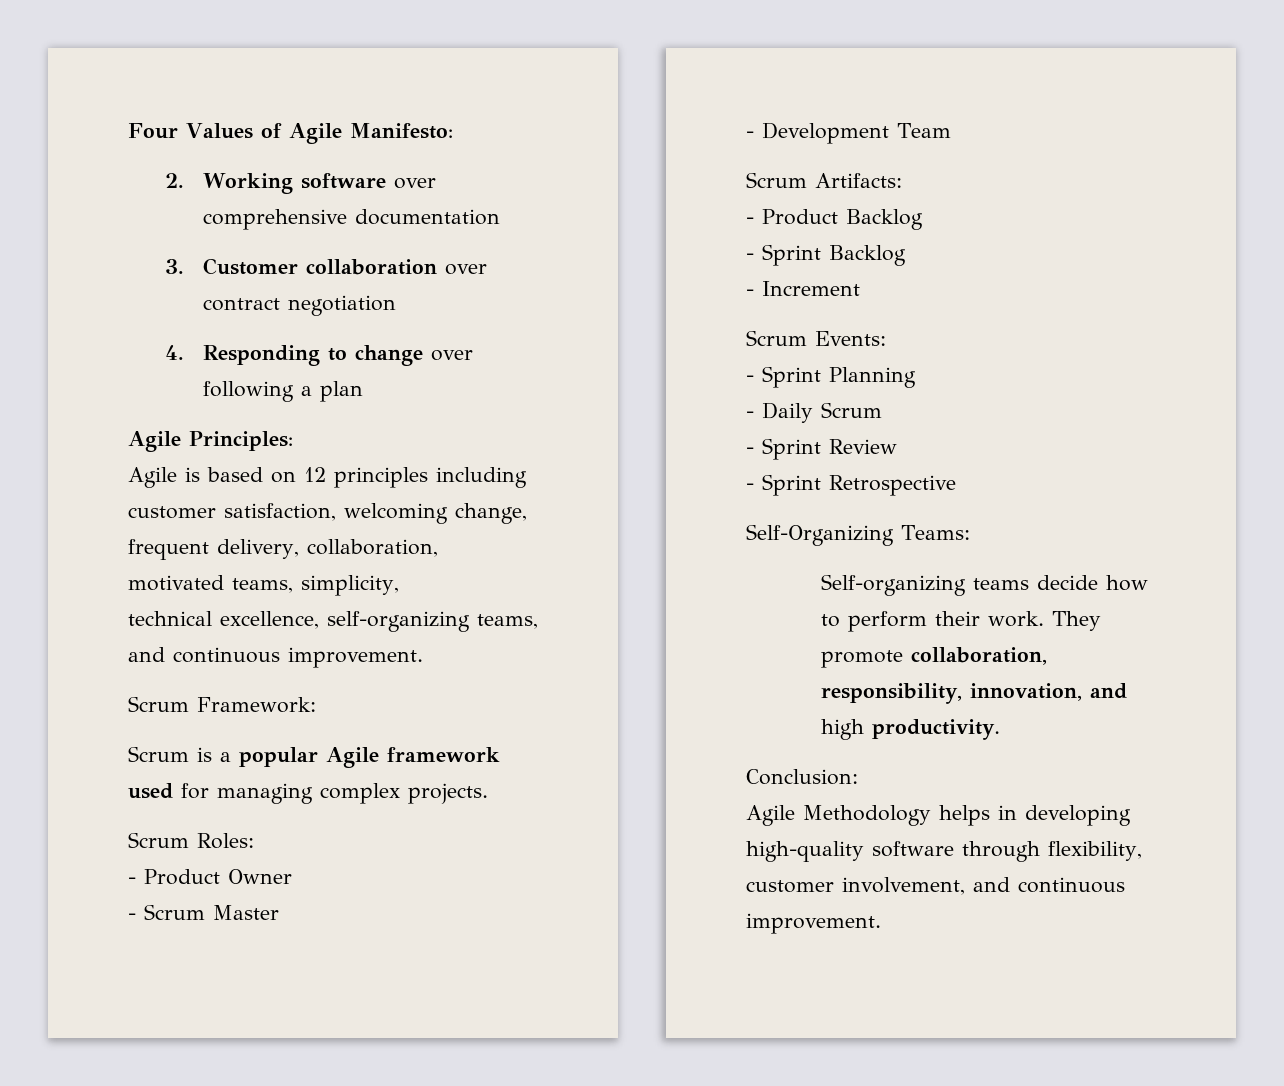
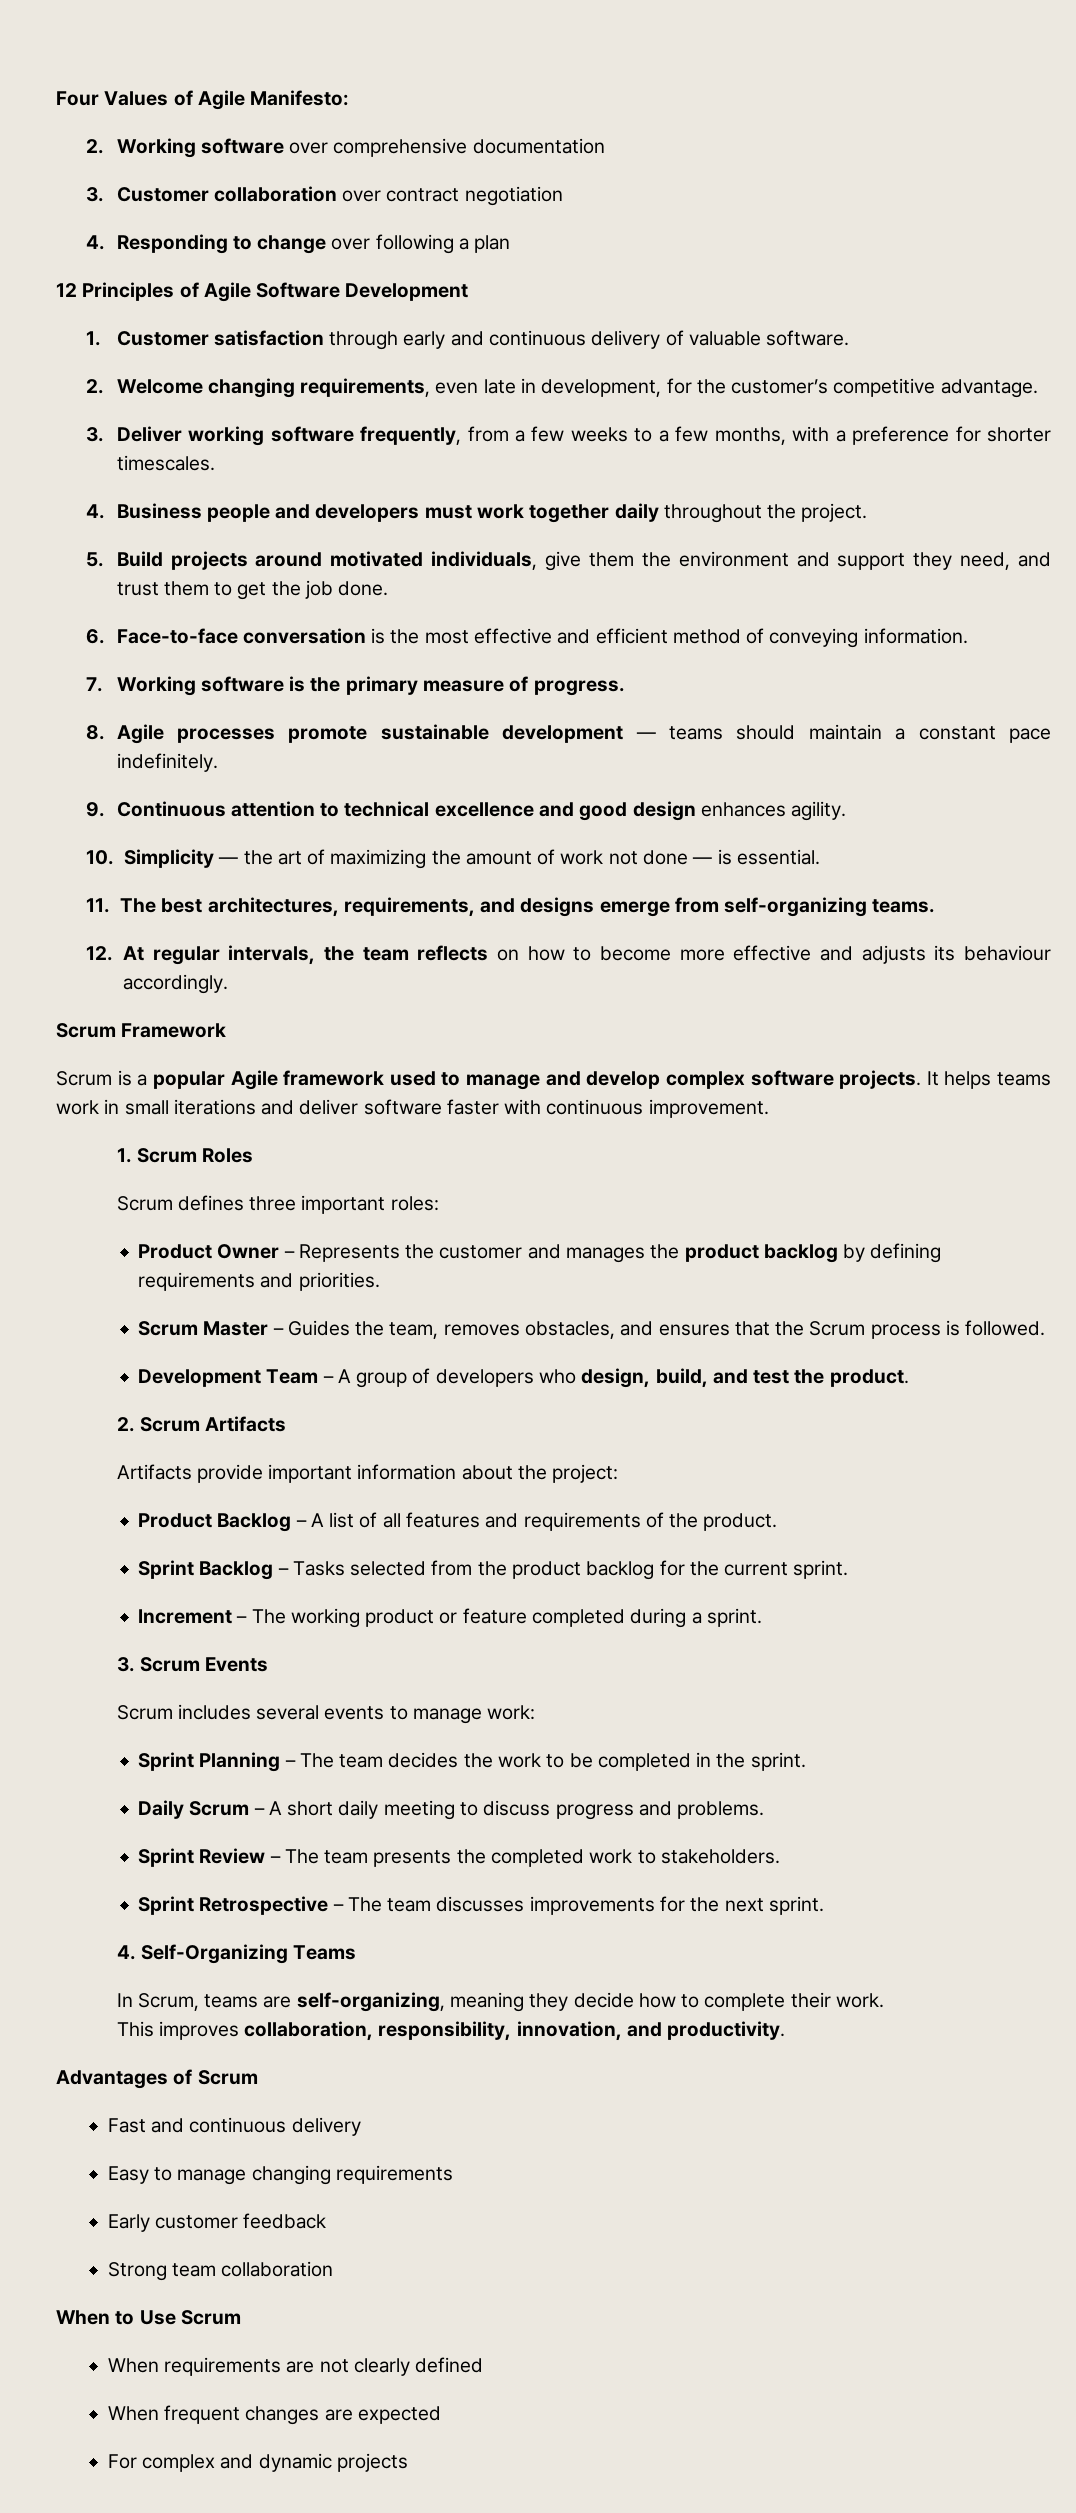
[128,431,293,452] [128,467,527,488] [128,503,527,524] [128,539,438,560] [128,575,399,596] [128,611,538,632] [128,647,423,668] [128,696,316,713] Agile Principles: // Agile is based on 12 principles including customer satisfaction, welcoming change, frequent delivery, collaboration, motivated teams, simplicity, // technical excellence, self-organizing teams, and continuous improvement. // Scrum Framework: -> [56,282,469,302] [86,330,850,350] [86,378,1038,398] [86,426,1052,446] [116,455,215,471] [86,503,868,523] [86,551,1051,571] [116,580,389,600] [86,628,968,648] [86,676,625,696] [86,724,1051,744] [116,753,218,772] [86,801,847,821] [86,849,820,869] [86,897,936,917] [86,945,1052,965] [123,974,229,994] [56,1023,227,1038] 12 Principles of Agile Software Development // 1. Customer satisfaction through early and continuous delivery of valuable software. // 2. Welcome changing requirements, even late in development, for the customer’s competitive advantage. // 3. Deliver working software frequently, from a few weeks to a few months, with a preference for shorter timescales. // 4. Business people and developers must work together daily throughout the project. // 5. Build projects around motivated individuals, give them the environment and support they need, and trust them to get the job done. // 6. Face-to-face conversation is the most effective and efficient method of conveying information. // 7. Working software is the primary measure of progress. // 8. Agile processes promote sustainable development — teams should maintain a constant pace indefinitely. // 9. Continuous attention to technical excellence and good design enhances agility. // 10. Simplicity — the art of maximizing the amount of work not done — is essential. // 11. The best architectures, requirements, and designs emerge from self-organizing teams. // 12. At regular intervals, the team reflects on how to become more effective and adjusts its behaviour accordingly. // Scrum Framework
[181,783,488,804] [128,832,254,849] [128,869,292,885] [128,904,279,920] [746,122,951,144] [746,172,902,188] [746,209,923,230] [746,244,906,266] [746,281,860,296] [746,330,886,346] [746,366,916,388] [746,402,882,423] [746,438,897,460] [746,474,956,496] [746,524,970,546] [820,574,1029,596] for managing complex projects. // Scrum Roles: // - Product Owner // - Scrum Master // - Development Team // Scrum Artifacts: // - Product Backlog // - Sprint Backlog // - Increment // Scrum Events: // - Sprint Planning // - Daily Scrum // - Sprint Review // - Sprint Retrospective // Self-Organizing Teams: // Self-organizing teams -> [441,1070,1051,1090] [56,1099,769,1118] [116,1148,254,1163] [116,1195,439,1214] [138,1243,942,1263] [138,1272,380,1291] [138,1320,1046,1339] [138,1368,909,1388] [116,1416,287,1432] [116,1464,619,1483] [138,1512,778,1532] [138,1560,849,1580] [138,1608,762,1628] [116,1657,269,1672] [116,1704,536,1724] [138,1752,806,1772] [138,1800,765,1820] [138,1848,780,1867] [138,1896,824,1915] [116,1944,357,1964] [116,1992,569,2012] to manage and develop complex software projects. It helps teams work in small iterations and deliver software faster with continuous improvement. // 1. Scrum Roles // Scrum defines three important roles: // Product Owner – Represents the customer and manages the product backlog by defining requirements and priorities. // Scrum Master – Guides the team, removes obstacles, and ensures that the Scrum process is followed. // Development Team – A group of developers who design, build, and test the product. // 2. Scrum Artifacts // Artifacts provide important information about the project: // Product Backlog – A list of all features and requirements of the product. // Sprint Backlog – Tasks selected from the product backlog for the current sprint. // Increment – The working product or feature completed during a sprint. // 3. Scrum Events // Scrum includes several events to manage work: // Sprint Planning – The team decides the work to be completed in the sprint. // Daily Scrum – A short daily meeting to discuss progress and problems. // Sprint Review – The team presents the completed work to stakeholders. // Sprint Retrospective – The team discusses improvements for the next sprint. // 4. Self-Organizing Teams // In Scrum, teams are self-organizing, meaning they
[847,611,927,632] perform -> [704,1993,786,2011] complete
[1051,611,1101,631] [820,650,903,668] They promote -> [116,2021,239,2040] // This improves
[820,719,864,740] high -> (662, 2029) none
[746,769,858,785] [746,805,1131,826] [746,841,1142,862] [746,877,1125,895] [746,913,881,934] Conclusion: // Agile Methodology helps in developing high-quality software through flexibility, customer involvement, and continuous improvement. -> [56,2069,258,2089] [107,2117,361,2136] [107,2165,453,2185] [107,2213,327,2232] [107,2261,334,2281] [56,2310,241,2325] [107,2357,484,2376] [107,2405,441,2425] [107,2453,408,2472] Advantages of Scrum // Fast and continuous delivery // Easy to manage changing requirements // Early customer feedback // Strong team collaboration // When to Use Scrum // When requirements are not clearly defined // When frequent changes are expected // For complex and dynamic projects

